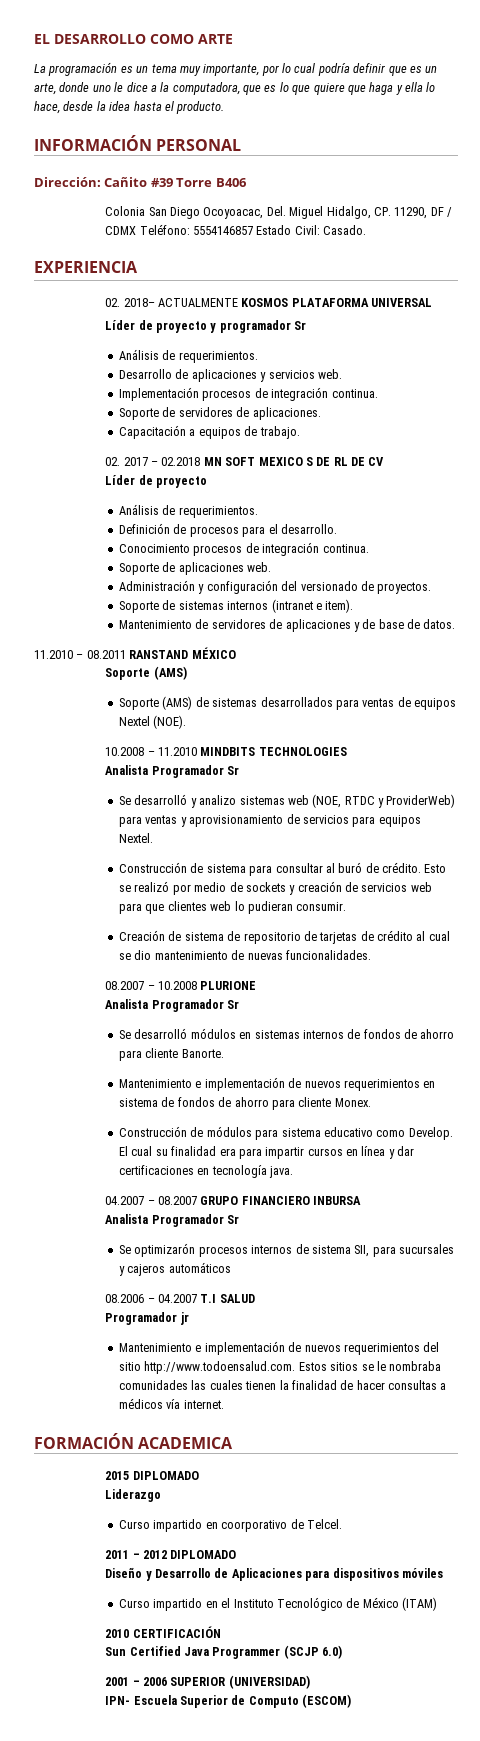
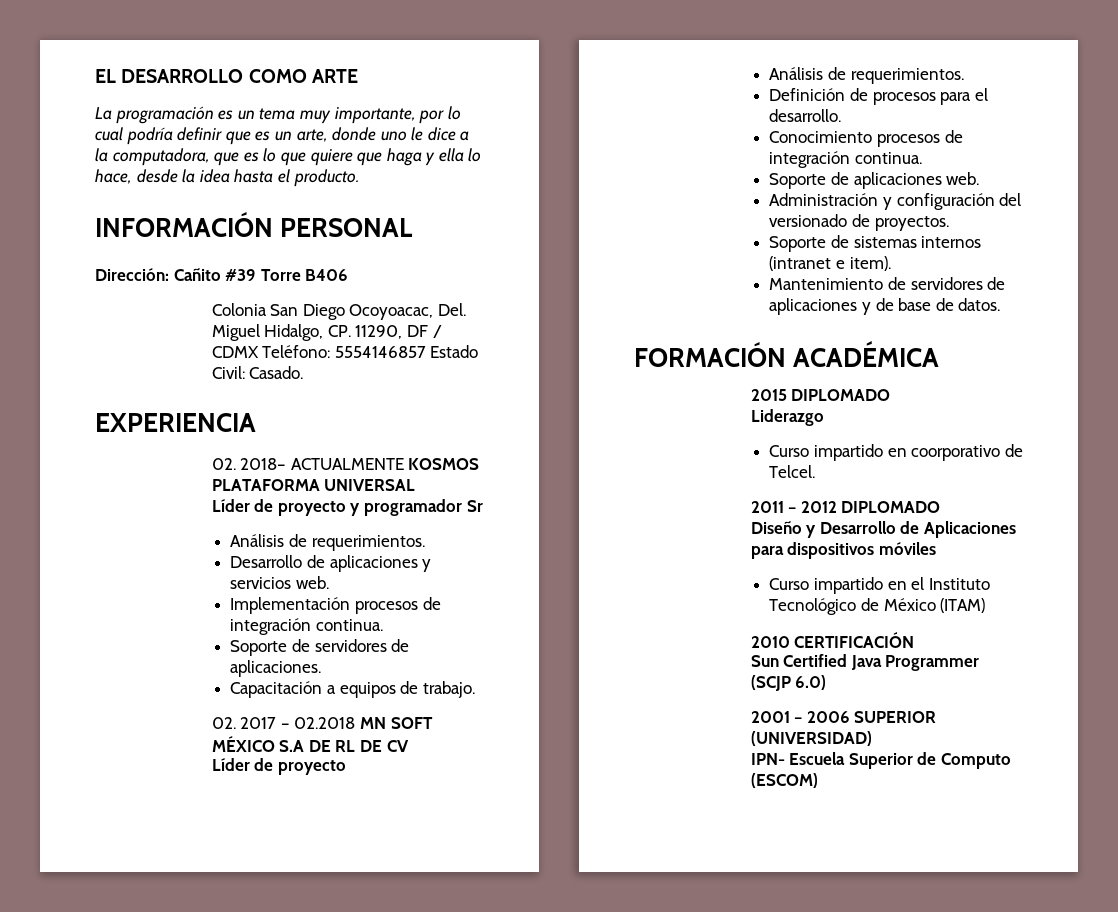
[258,457,313,466] MEXICO S -> [211,736,305,752] MÉXICO S.A
[34,647,236,659] [105,666,187,680] [119,696,457,710] [119,715,187,729] [105,747,347,756] [105,765,240,778] [119,794,456,808] [119,814,421,827] [119,833,154,843] [119,862,447,876] [119,881,432,895] [119,901,347,914] [119,930,450,944] [119,950,371,960] [105,981,257,990] [105,999,240,1012] [119,1028,455,1039] [119,1048,224,1061] [119,1077,436,1091] [119,1097,371,1110] [119,1126,453,1140] [119,1146,415,1159] [119,1165,294,1178] [105,1196,362,1205] [105,1214,240,1227] [119,1243,455,1257] [119,1262,231,1276] [105,1294,255,1303] [105,1312,189,1325] [119,1341,440,1355] [119,1361,442,1374] [119,1380,447,1390] [119,1398,224,1409] // 11.2010 – 08.2011 RANSTAND MÉXICO // Soporte (AMS) // Soporte (AMS) de sistemas desarrollados para ventas de equipos Nextel (NOE). // 10.2008 – 11.2010 MINDBITS TECHNOLOGIES // Analista Programador Sr // Se desarrolló y analizo sistemas web (NOE, RTDC y ProviderWeb) para ventas y aprovisionamiento de servicios para equipos Nextel. // Construcción de sistema para consultar al buró de crédito. Esto se realizó por medio de sockets y creación de servicios web para que clientes web lo pudieran consumir. // Creación de sistema de repositorio de tarjetas de crédito al cual se dio mantenimiento de nuevas funcionalidades. // 08.2007 – 10.2008 PLURIONE // Analista Programador Sr // Se desarrolló módulos en sistemas internos de fondos de ahorro para cliente Banorte. // Mantenimiento e implementación de nuevos requerimientos en sistema de fondos de ahorro para cliente Monex. // Construcción de módulos para sistema educativo como Develop. El cual su finalidad era para impartir cursos en línea y dar certificaciones en tecnología java. // 04.2007 – 08.2007 GRUPO FINANCIERO INBURSA // Analista Programador Sr // Se optimizarón procesos internos de sistema SII, para sucursales y cajeros automáticos // 08.2006 – 04.2007 T.I SALUD // Programador jr // Mantenimiento e implementación de nuevos requerimientos del sitio http://www.todoensalud.com. Estos sitios se le nombraba comunidades las cuales tienen la finalidad de hacer consultas a médicos vía internet. -> (1001, 304) none
[138,1437,234,1449] ACADEMICA -> [793,341,940,367] ACADÉMICA

